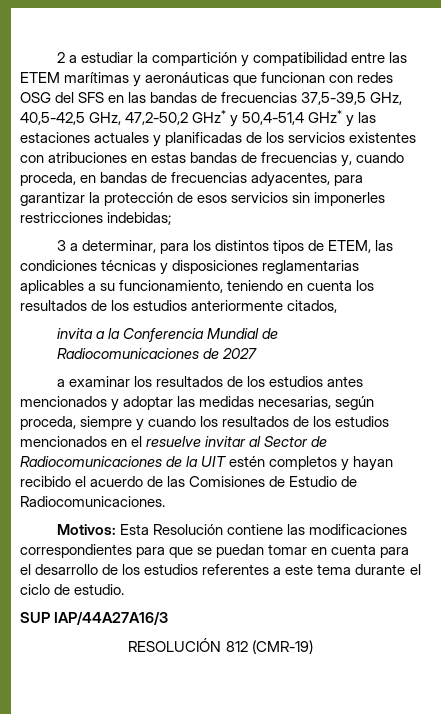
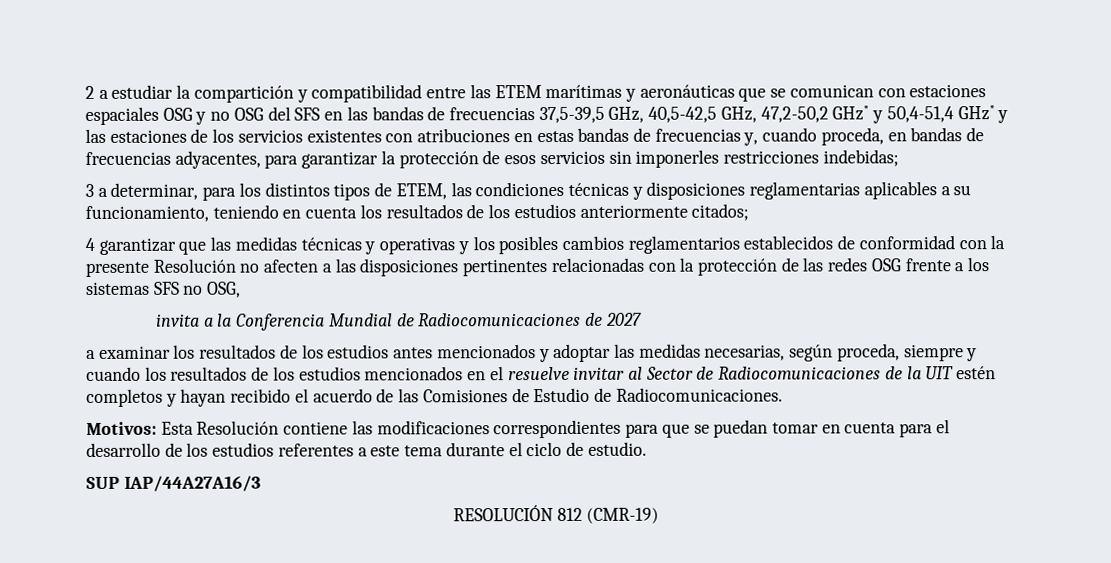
[261,72,394,83] funcionan con redes -> [770,84,987,98] [85,106,231,125] se comunican con estaciones espaciales OSG y no
[94,132,243,147] actuales y planificadas -> (187, 136) none
[287,300,338,313] citados, -> [691,203,750,221] [85,235,1006,255] [85,257,990,277] [85,281,242,298] citados; // 4 garantizar que las medidas técnicas y operativas y los posibles cambios reglamentarios establecidos de conformidad con la presente Resolución no afecten a las disposiciones pertinentes relacionadas con la protección de las redes OSG frente a los sistemas SFS no OSG,

